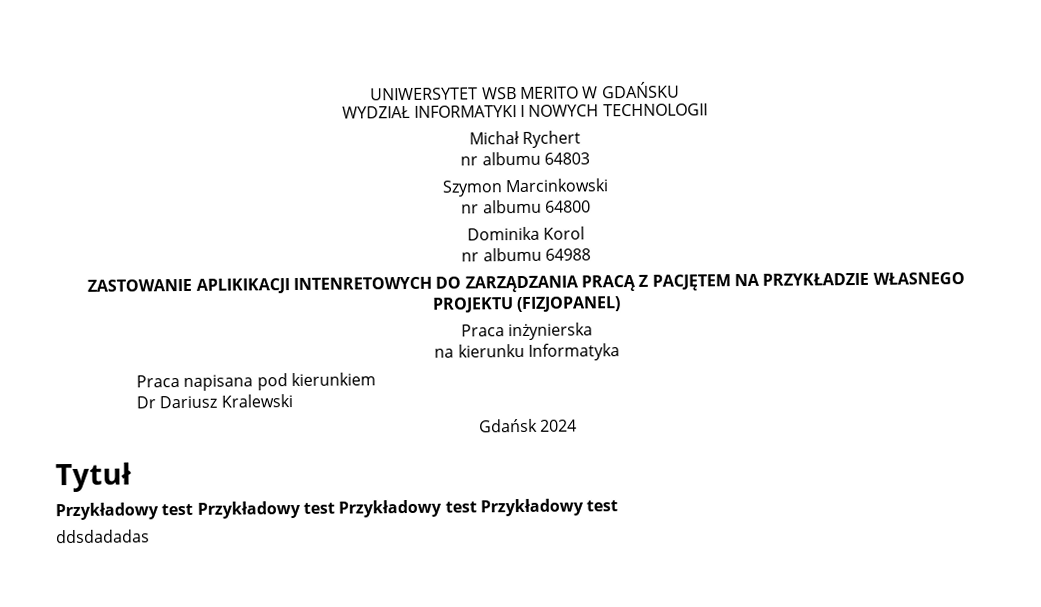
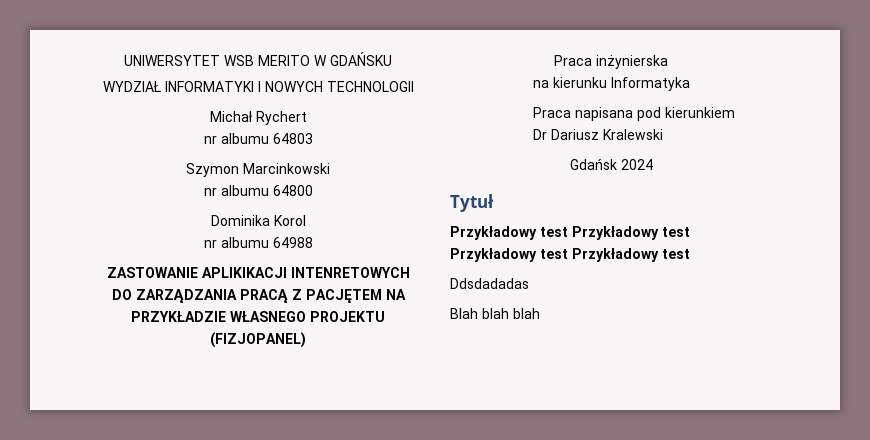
[55,529,150,544] ddsdadadas -> [450,278,529,289] [450,308,540,319] Ddsdadadas // Blah blah blah

